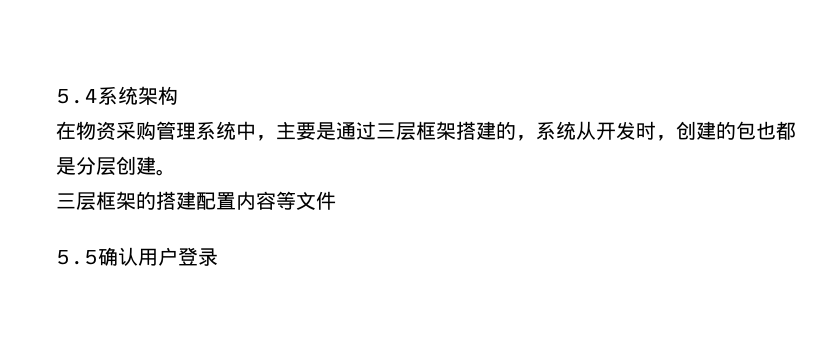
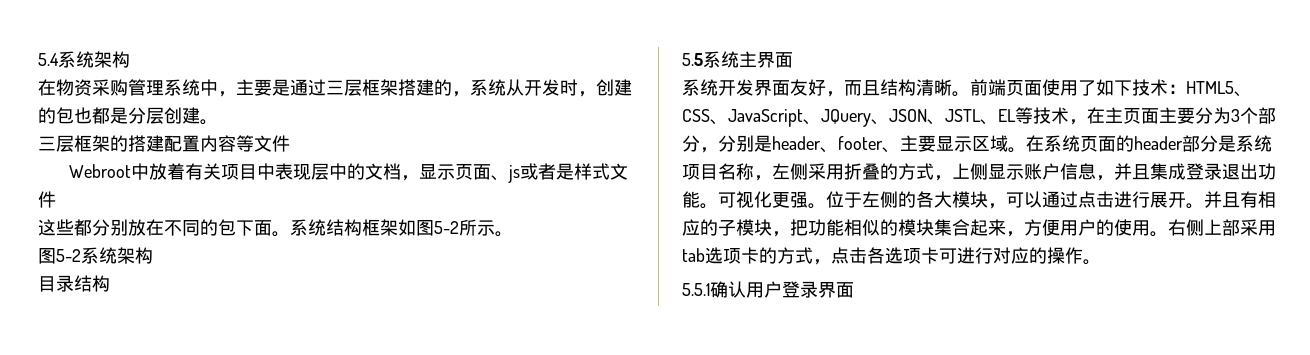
[56,250,98,265] 5.5 -> [69,163,629,183] [38,191,56,208] [38,219,513,237] [38,247,153,264] [38,275,110,292] [682,51,793,68] [682,79,1252,97] [682,107,1276,127] [682,135,1272,153] [682,163,1276,181] [682,191,1276,209] [682,219,1276,237] [682,247,1101,265] [682,283,710,296] Webroot中放着有关项目中表现层中的文档，显示页面、js或者是样式文件 // 这些都分别放在不同的包下面。系统结构框架如图5-2所示。 // 图5-2系统架构 // 目录结构 // 5.5系统主界面 // 系统开发界面友好，而且结构清晰。前端页面使用了如下技术：HTML5、CSS、JavaScript、JQuery、JSON、JSTL、EL等技术，在主页面主要分为3个部分，分别是header、footer、主要显示区域。在系统页面的header部分是系统项目名称，左侧采用折叠的方式，上侧显示账户信息，并且集成登录退出功能。可视化更强。位于左侧的各大模块，可以通过点击进行展开。并且有相应的子模块，把功能相似的模块集合起来，方便用户的使用。右侧上部采用tab选项卡的方式，点击各选项卡可进行对应的操作。 // 5.5.1
(218, 257) none -> [818,282,854,298] 界面

